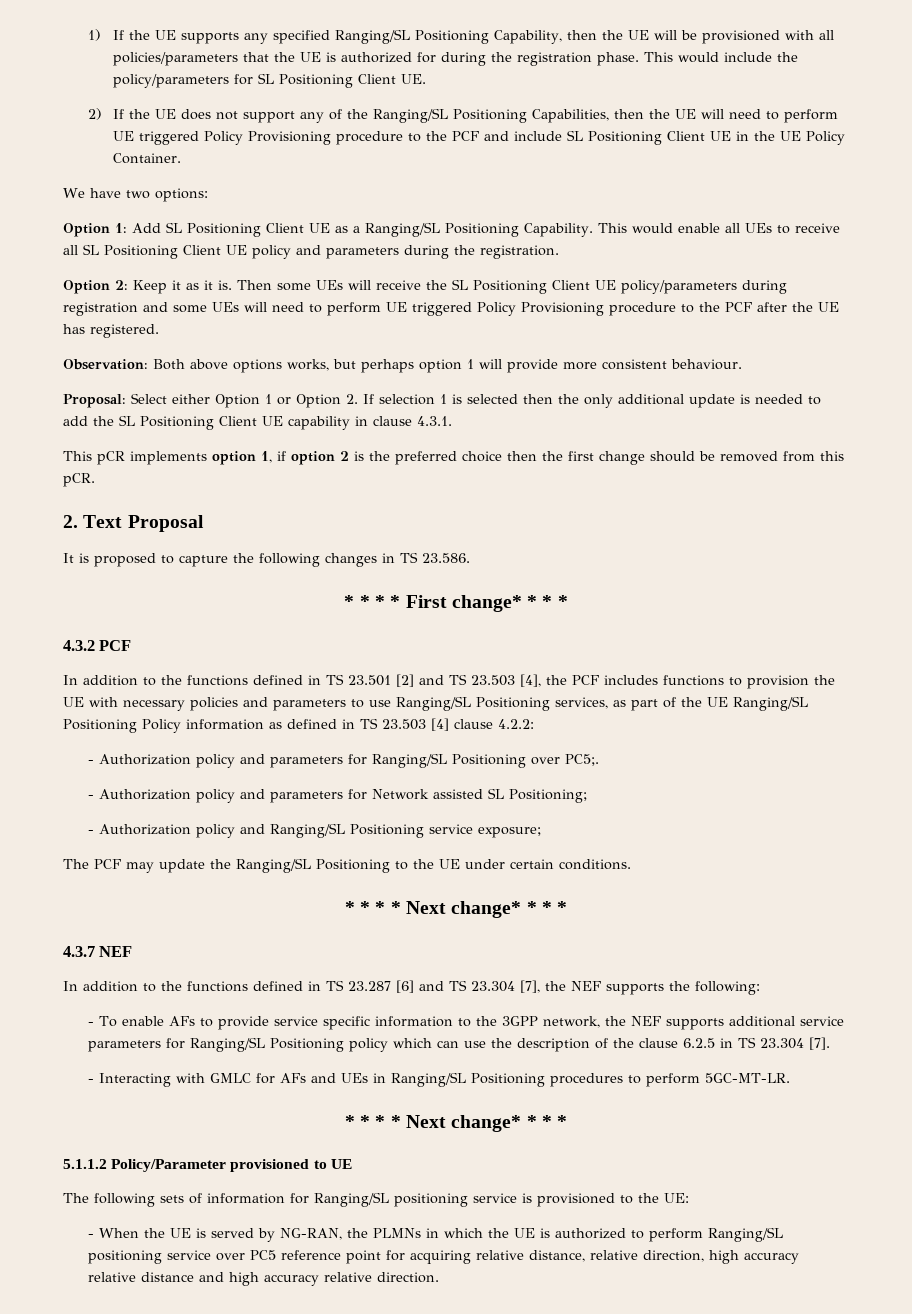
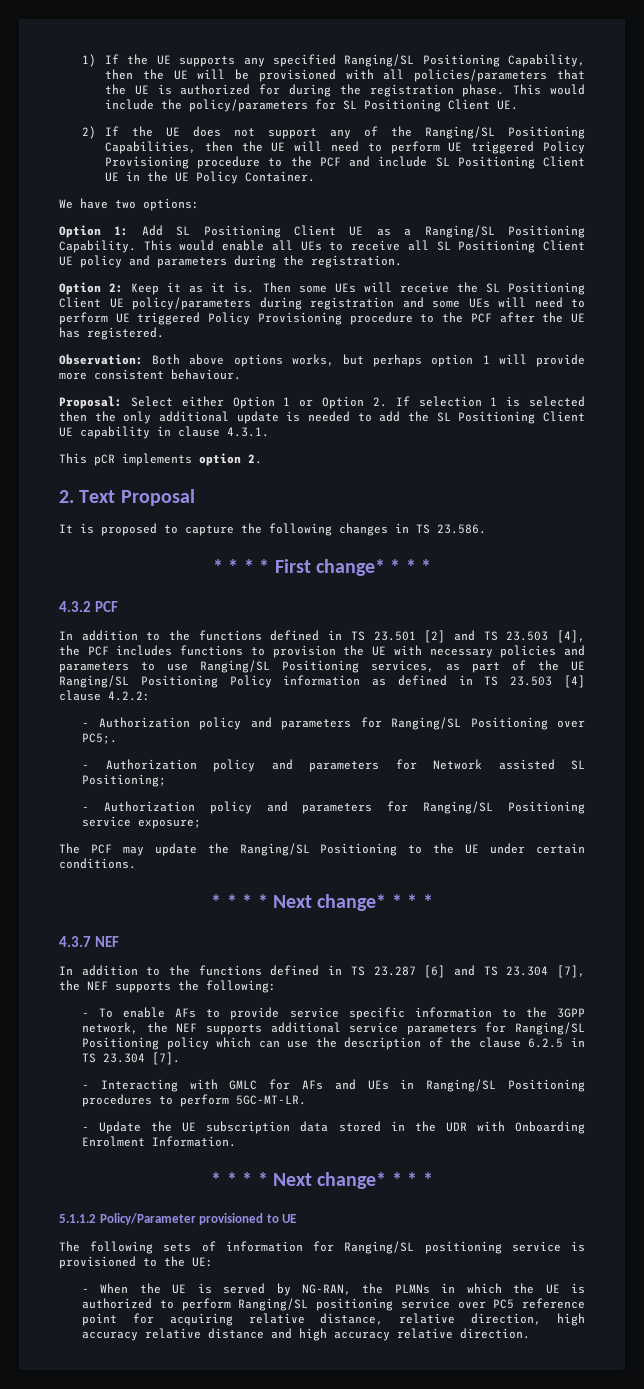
[261,451,844,465] [63,473,95,487] 1, if option 2 is the preferred choice then the first change should be removed from this pCR. -> [248,454,262,464] 2.
(266, 829) none -> [302,801,409,814] parameters for
(791, 1078) none -> [82,1121,586,1134] [82,1136,237,1147] // - Update the UE subscription data stored in the UDR with Onboarding Enrolment Information.

